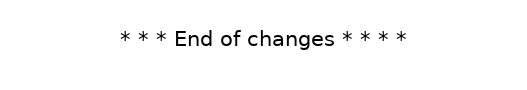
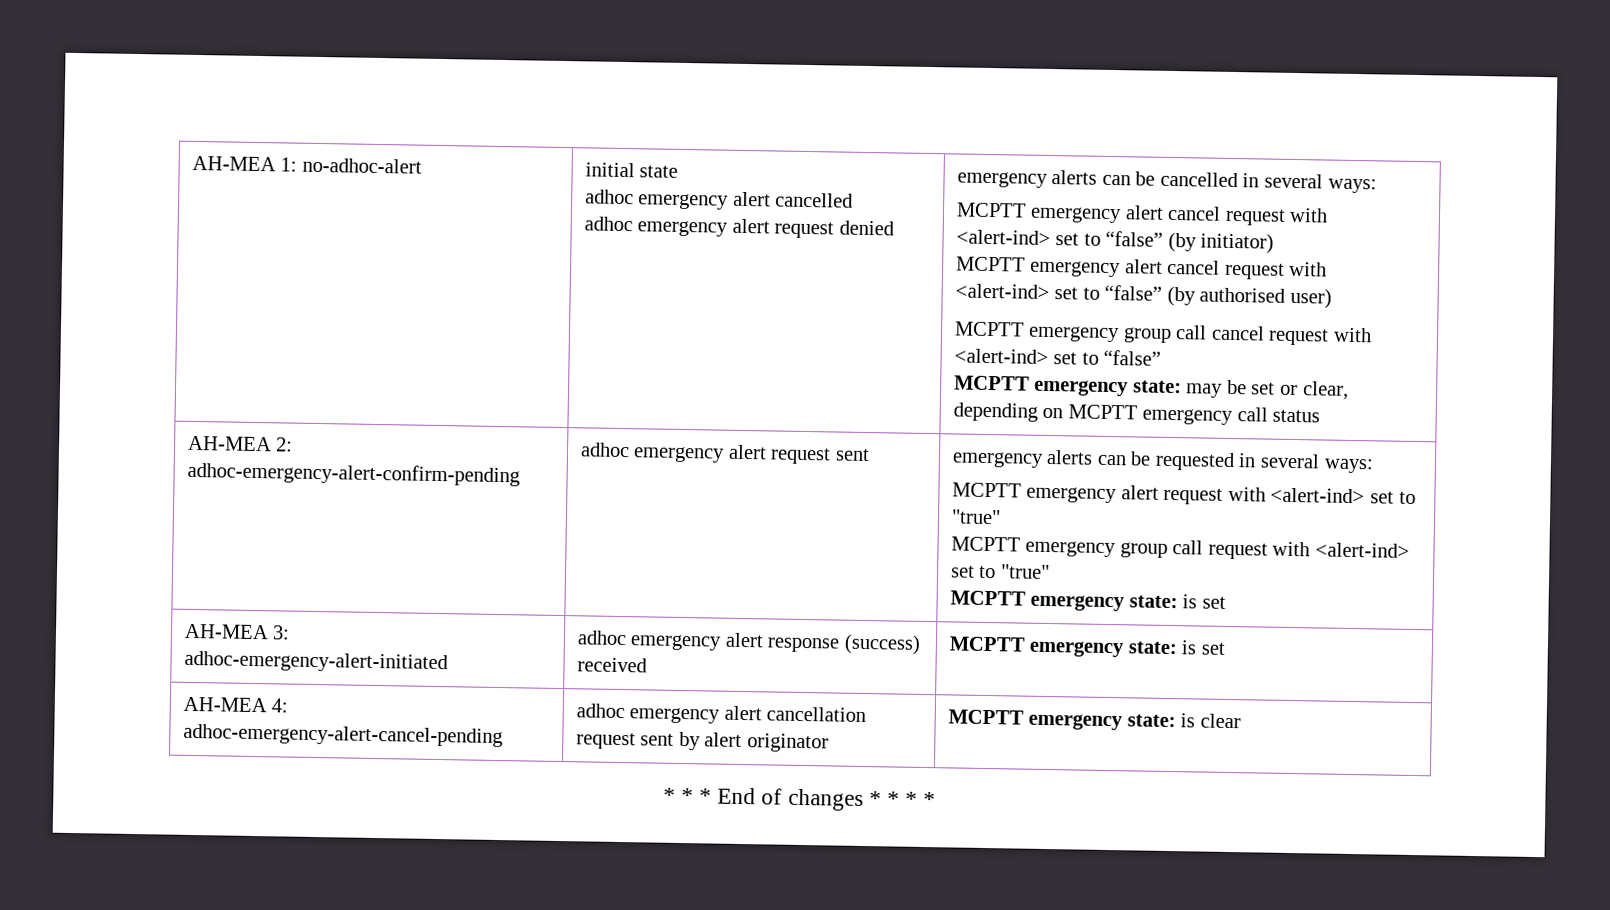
(120, 38) none -> [191,155,422,174] [584,162,679,178] [584,189,854,210] [583,216,894,239] [956,170,1377,194] [955,202,1329,226] [955,229,1275,254] [955,256,1328,280] [954,283,1333,309] [953,321,1373,346] [953,348,1162,366] [953,375,1349,400] [952,402,1321,426] [187,435,294,452] [186,461,520,487] [579,442,870,465] [951,449,1374,474] [951,482,1416,505] [950,509,1001,525] [950,536,1411,560] [950,564,1050,580] [949,590,1226,612] [183,623,291,640] [183,650,448,674] [576,630,921,655] [576,657,647,673] [948,636,1225,658] [182,696,289,713] [182,723,503,748] [575,703,867,724] [575,731,829,753] [947,709,1241,731] AH-MEA 1: no-adhoc-alert | initial state // adhoc emergency alert cancelled // adhoc emergency alert request denied | emergency alerts can be cancelled in several ways: // MCPTT emergency alert cancel request with <alert-ind> set to “false” (by initiator) // MCPTT emergency alert cancel request with <alert-ind> set to “false” (by authorised user) // MCPTT emergency group call cancel request with <alert-ind> set to “false” // MCPTT emergency state: may be set or clear, depending on MCPTT emergency call status // AH-MEA 2: adhoc-emergency-alert-confirm-pending | adhoc emergency alert request sent | emergency alerts can be requested in several ways: // MCPTT emergency alert request with <alert-ind> set to "true" // MCPTT emergency group call request with <alert-ind> set to "true" // MCPTT emergency state: is set // AH-MEA 3: adhoc-emergency-alert-initiated | adhoc emergency alert response (success) received | MCPTT emergency state: is set // AH-MEA 4: adhoc-emergency-alert-cancel-pending | adhoc emergency alert cancellation request sent by alert originator | MCPTT emergency state: is clear //

